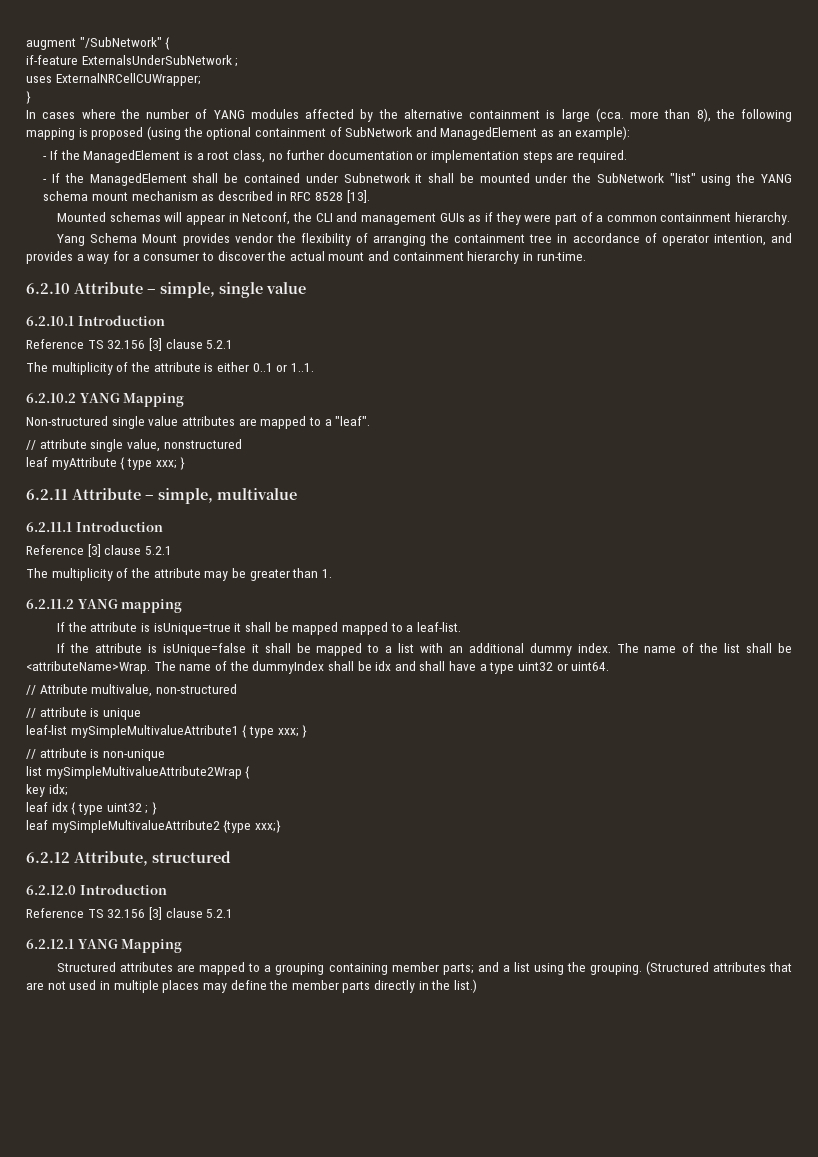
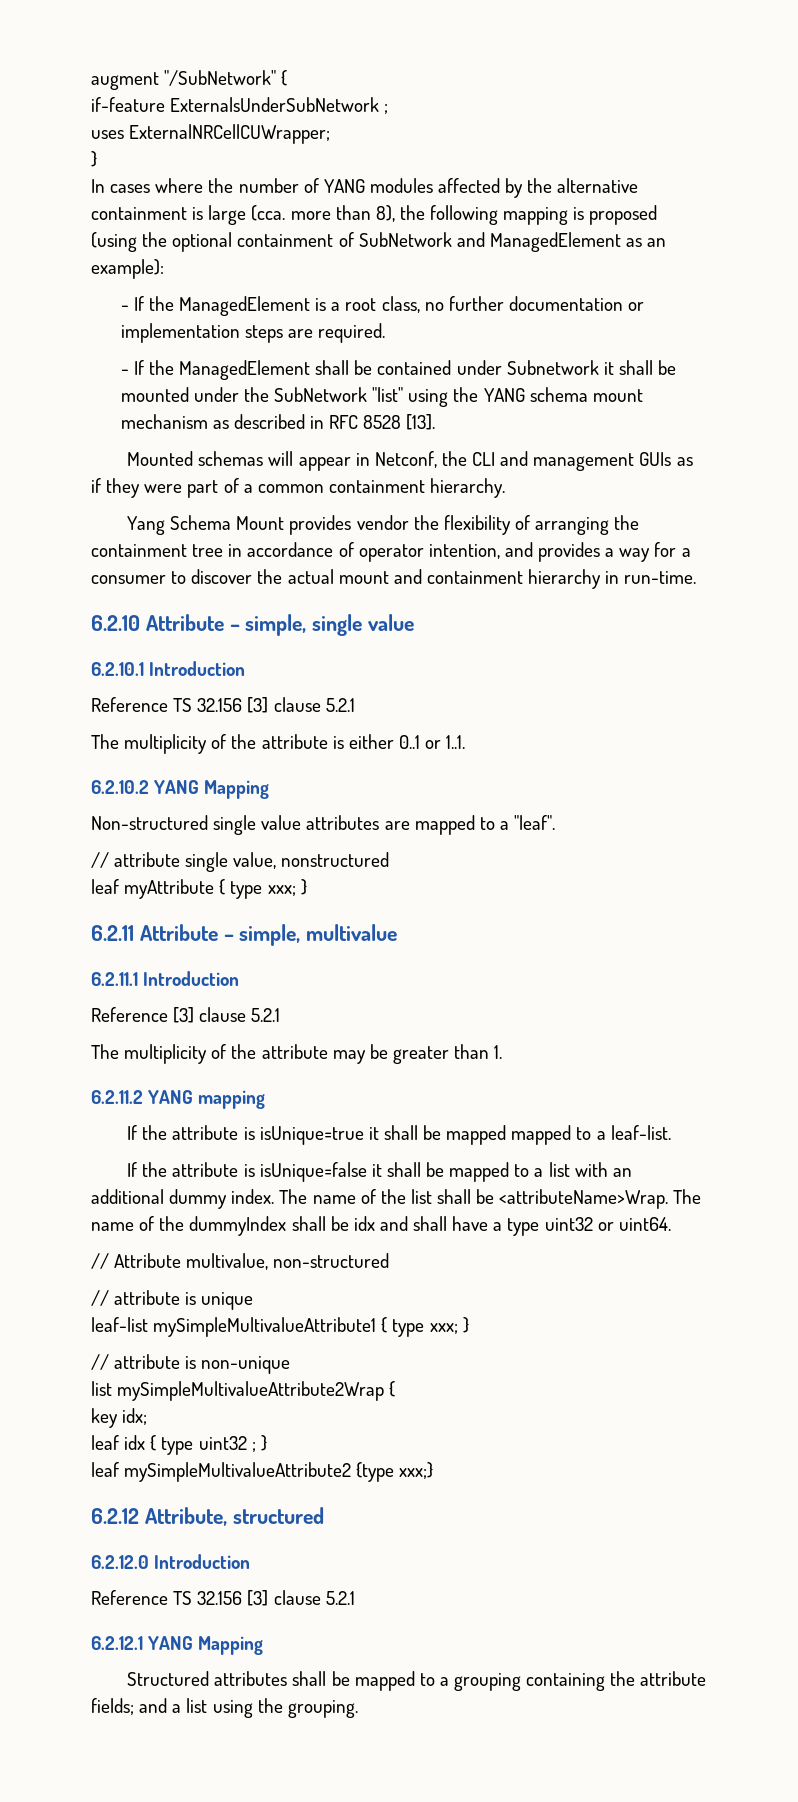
[177,964,196,972] are -> [292,1671,350,1686] shall be
[391,962,474,975] member parts; -> [610,1671,707,1686] [91,1698,134,1715] the attribute fields;
[645,961,793,975] [26,979,478,993] (Structured attributes that are not used in multiple places may define the member parts directly in the list.) -> (358, 1709) none

